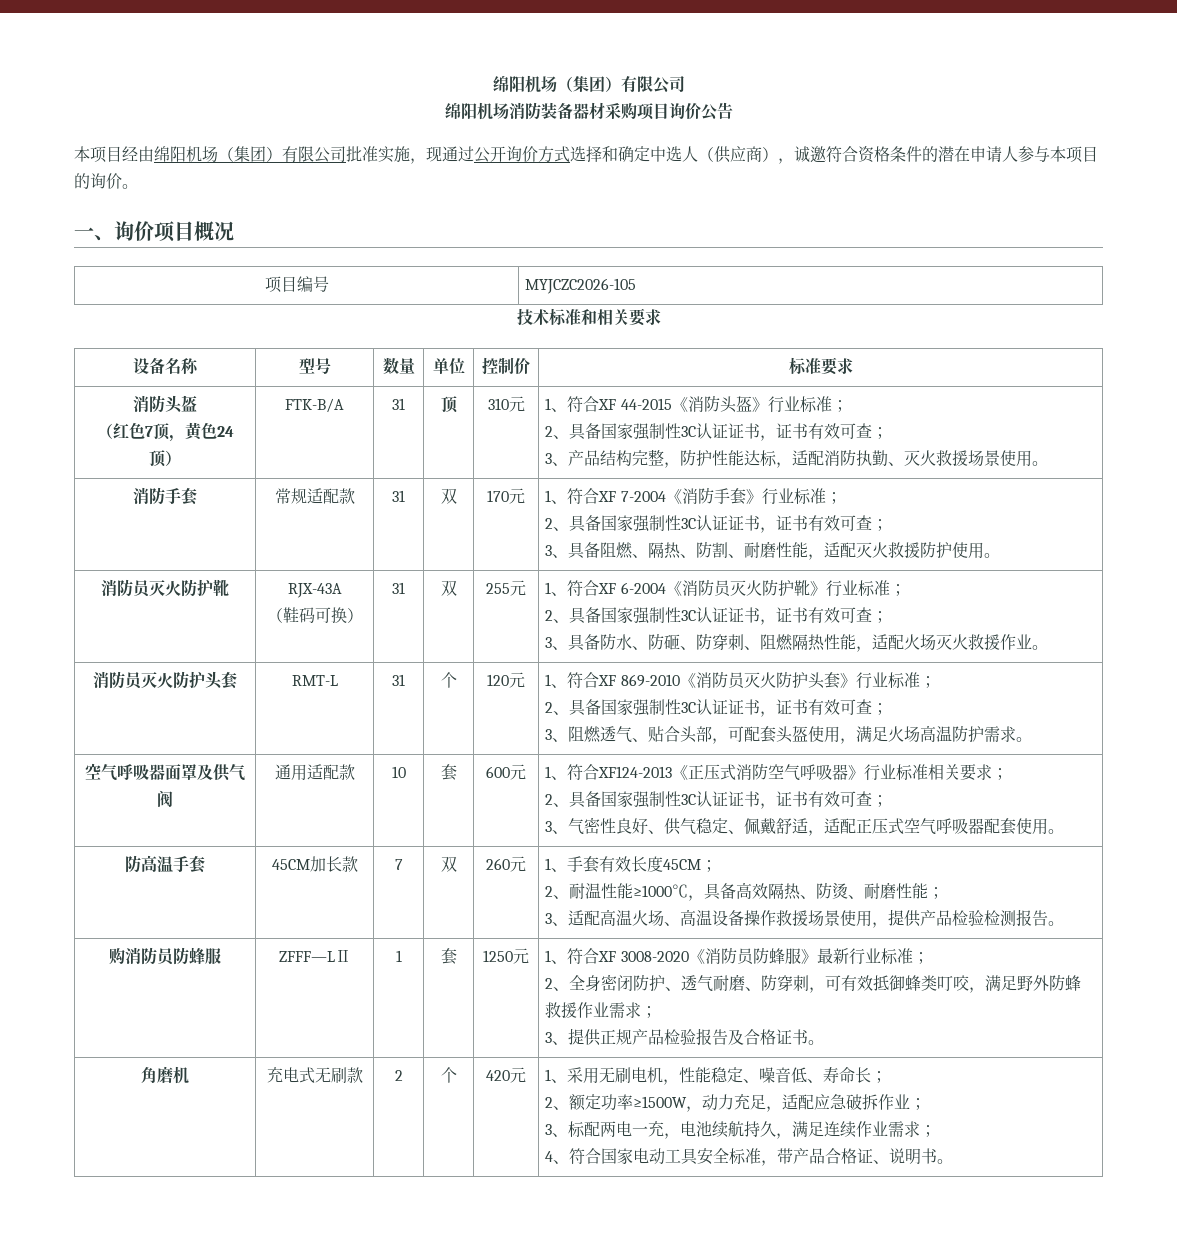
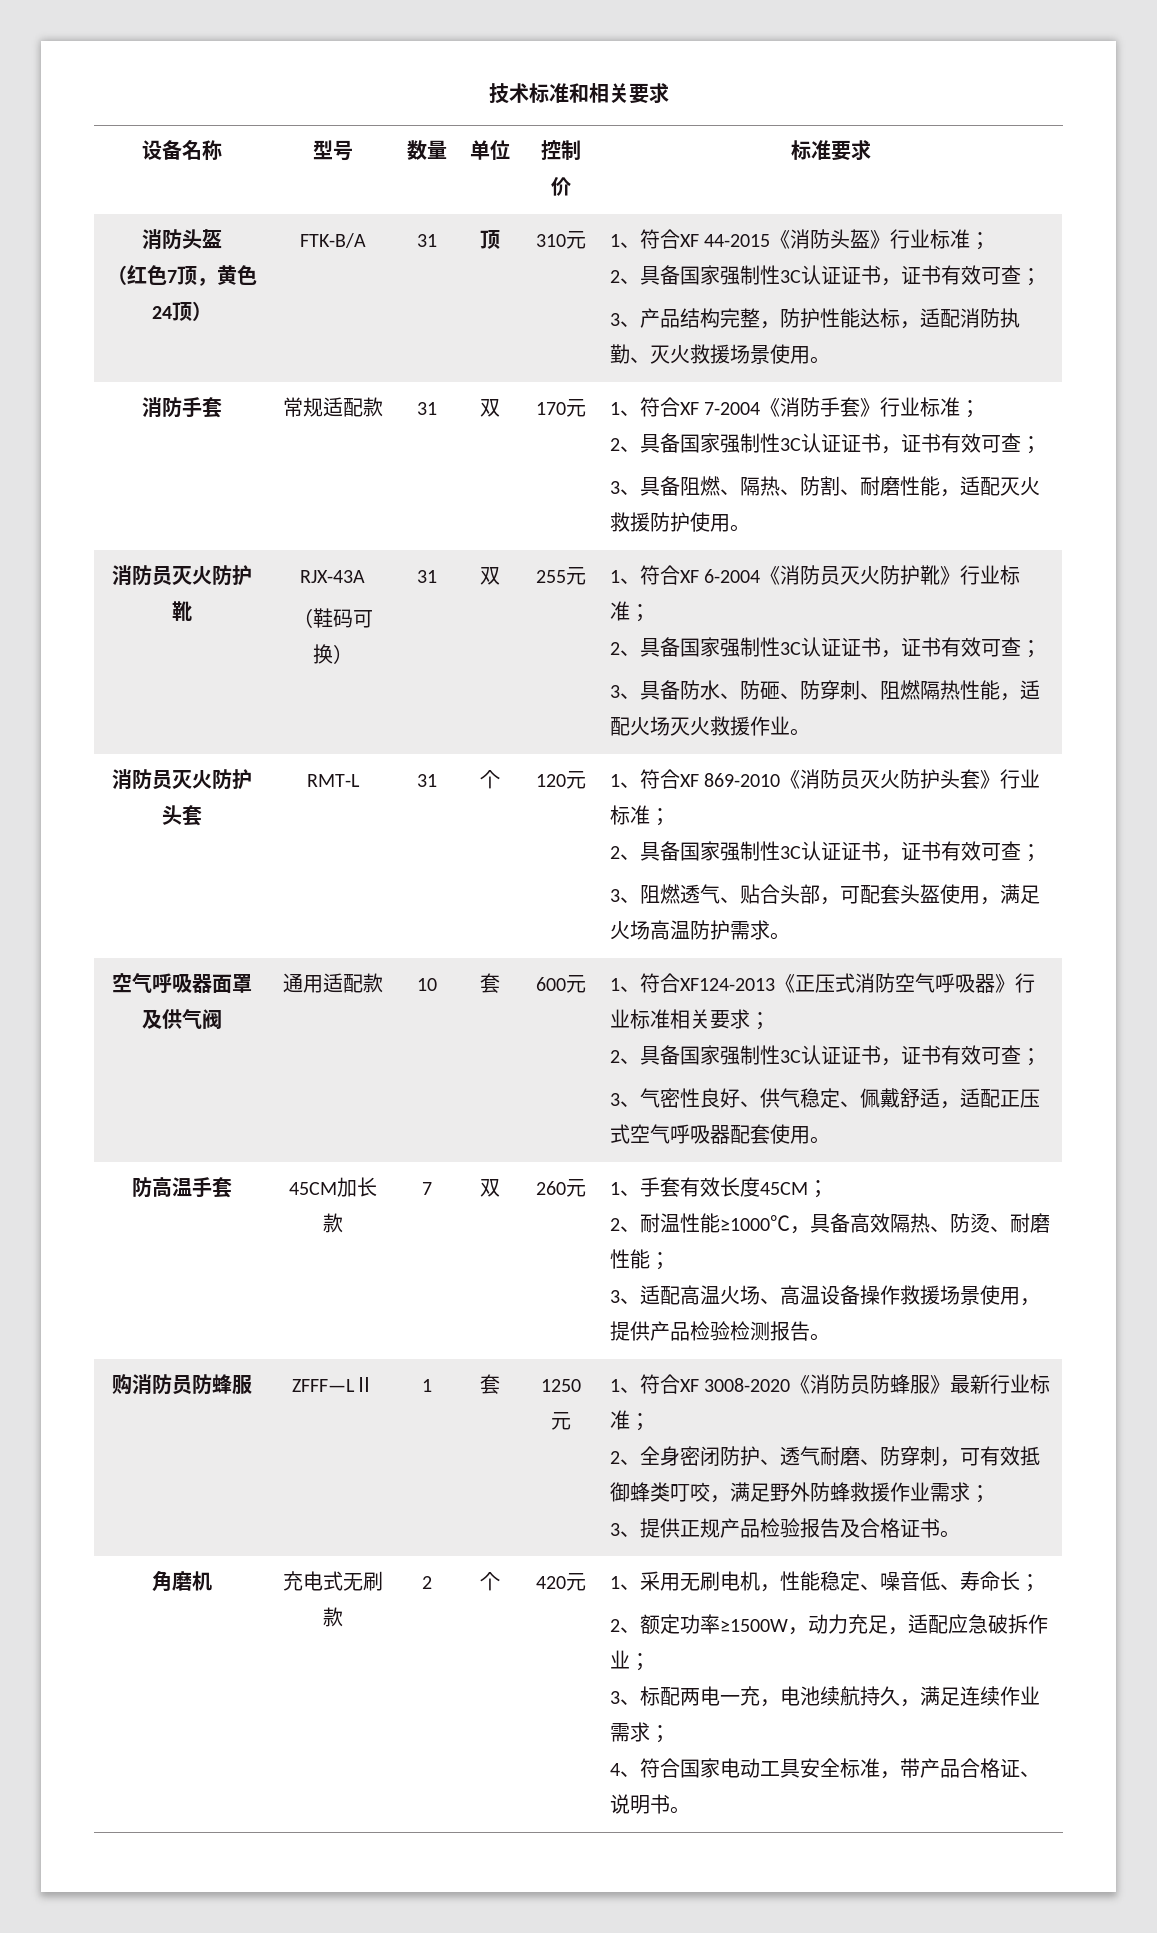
[492,75,685,94] [444,102,733,121] [74,146,1098,164] [74,173,138,189] [74,221,234,242] [264,276,329,293] [525,278,637,294] 绵阳机场（集团）有限公司 // 绵阳机场消防装备器材采购项目询价公告 // 本项目经由绵阳机场（集团）有限公司批准实施，现通过公开询价方式选择和确定中选人（供应商），诚邀符合资格条件的潜在申请人参与本项目的询价。 // 一、询价项目概况 // 项目编号 | MYJCZC2026-105 // -> (488, 93) none

